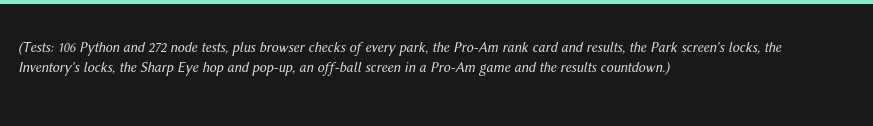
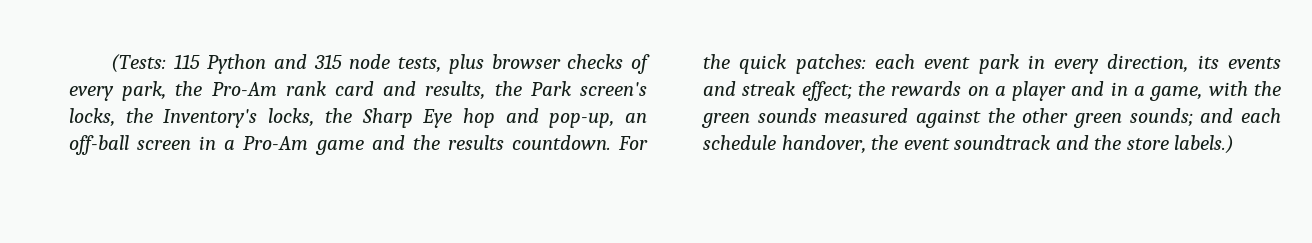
[57,43,77,52] 106 -> [173,54,200,69] 115
[148,42,167,53] 272 -> [313,54,342,69] 315
[600,61,671,75] countdown.) -> [511,135,649,150] [703,54,1281,74] [703,81,1281,101] [701,108,1281,128] [703,135,1235,154] countdown. For the quick patches: each event park in every direction, its events and streak effect; the rewards on a player and in a game, with the green sounds measured against the other green sounds; and each schedule handover, the event soundtrack and the store labels.)

